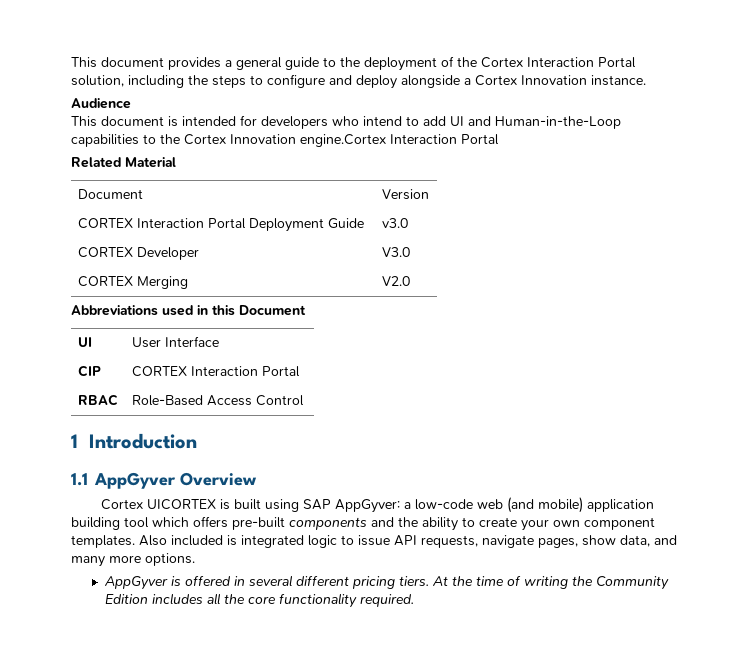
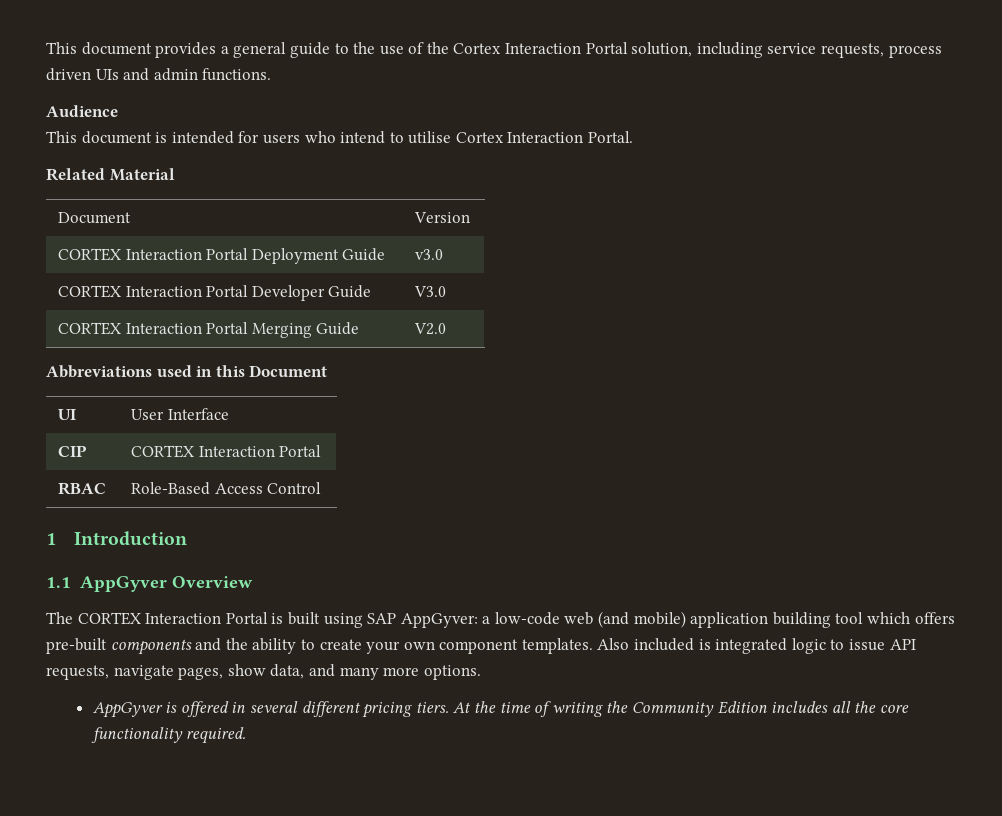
[364,57,437,71] deployment -> [379,46,404,55] use
[188,74,646,89] the steps to configure and deploy alongside a Cortex Innovation instance. -> [767,43,942,58] [46,68,272,81] service requests, process driven UIs and admin functions.
[261,116,328,129] developers -> [262,134,300,144] users
[423,116,621,129] [71,134,499,147] add UI and Human-in-the-Loop capabilities to the Cortex Innovation engine.Cortex Interaction Portal -> [408,131,634,144] utilise Cortex Interaction Portal.
(133, 252) none -> [125,285,249,297] Interaction Portal
(199, 253) none -> [328,285,372,298] Guide
(133, 281) none -> [125,322,249,334] Interaction Portal
(188, 282) none -> [316,322,360,335] Guide
[101,499,217,510] Cortex UICORTEX -> [46,612,268,625] The CORTEX Interaction Portal

